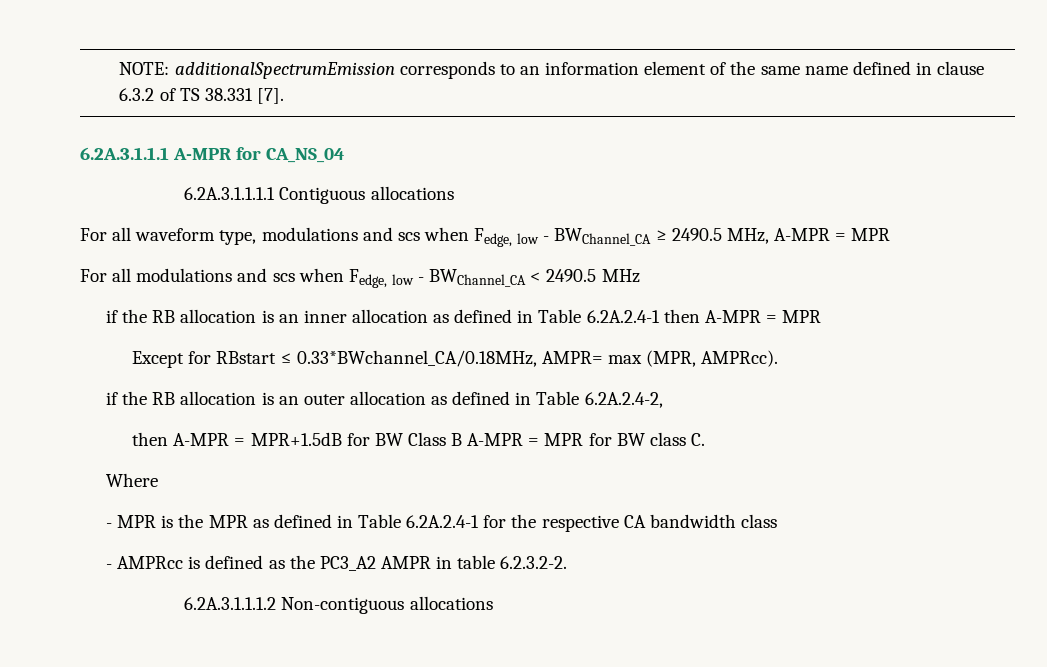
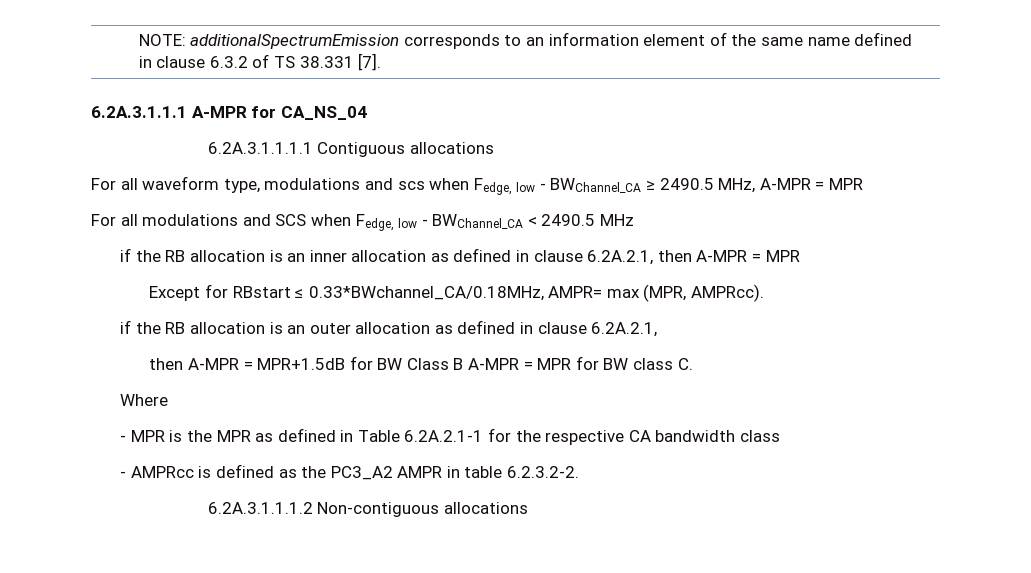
[272,273,295,282] scs -> [275,214,307,226] SCS
[538,309,660,323] Table 6.2A.2.4-1 -> [533,250,654,265] clause 6.2A.2.1,
[536,391,663,408] Table 6.2A.2.4-2, -> [537,322,658,337] clause 6.2A.2.1,
[406,515,480,528] 6.2A.2.4-1 -> [404,430,484,442] 6.2A.2.1-1

